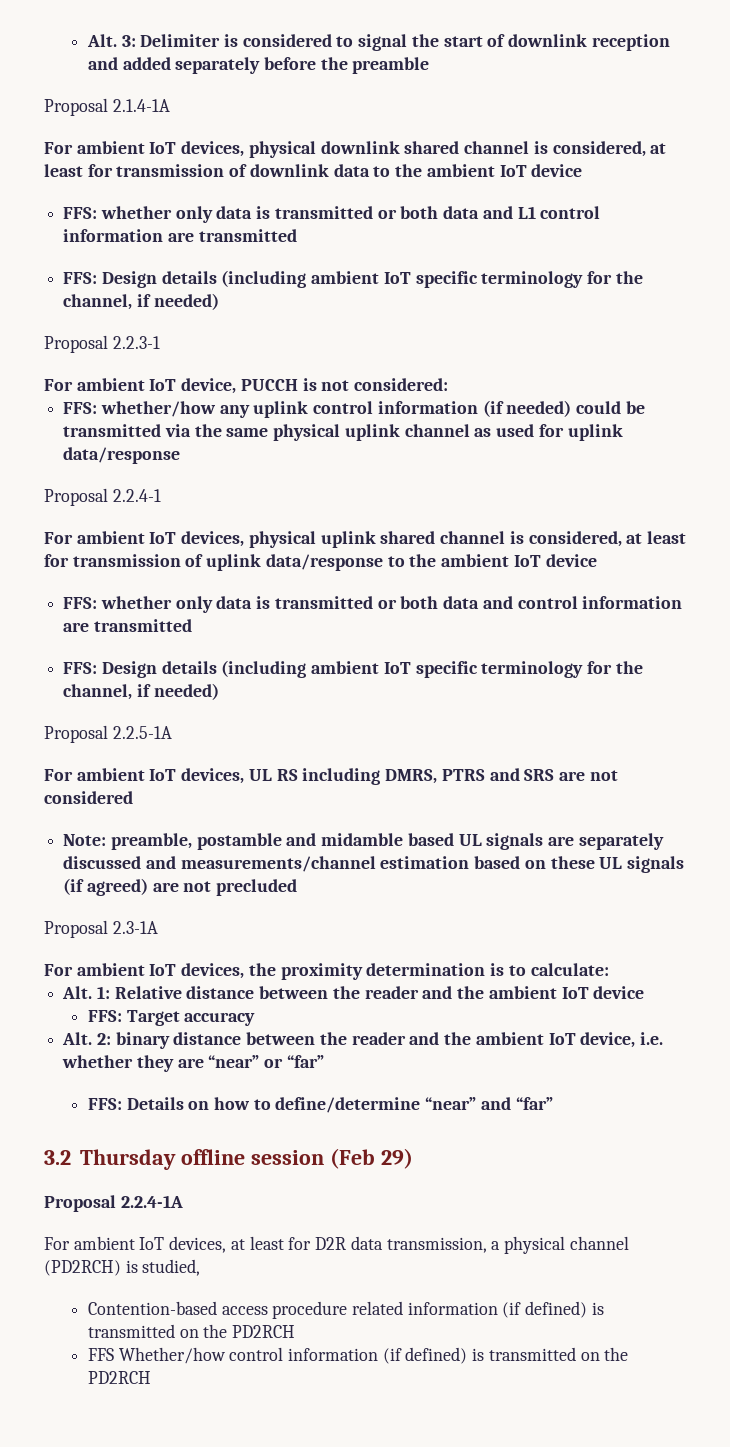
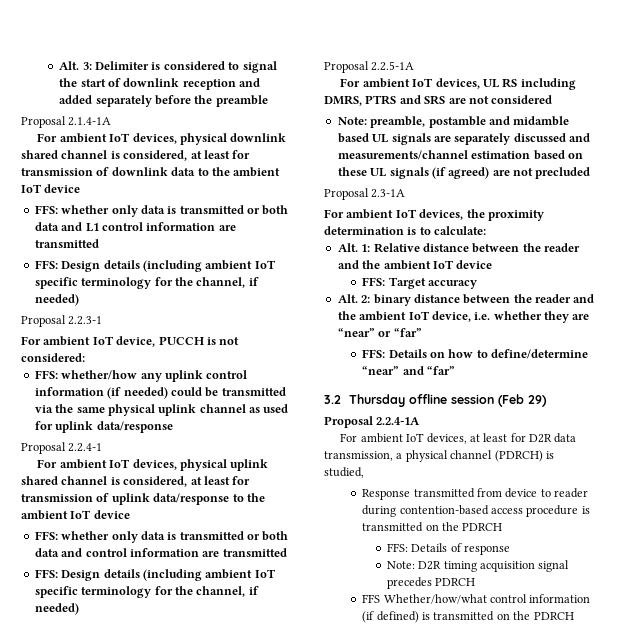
[44,1260,121,1276] (PD2RCH) -> [494,450,543,462] (PDRCH)
[87,1301,604,1319] [87,1324,295,1338] Contention-based access procedure related information (if defined) is transmitted on the PD2RCH -> [362,488,589,500] [362,505,590,517] [362,522,503,532] [386,543,511,555] [386,560,570,572] [386,577,476,589] Response transmitted from device to reader during contention-based access procedure is transmitted on the PDRCH // FFS: Details of response // Note: D2R timing acquisition signal precedes PDRCH
[118,1347,226,1364] Whether/how -> [383,594,487,604] Whether/how/what
[87,1371,151,1384] PD2RCH -> [533,612,574,620] PDRCH

